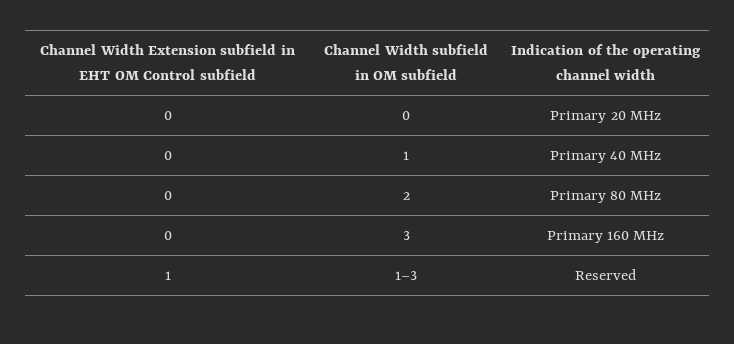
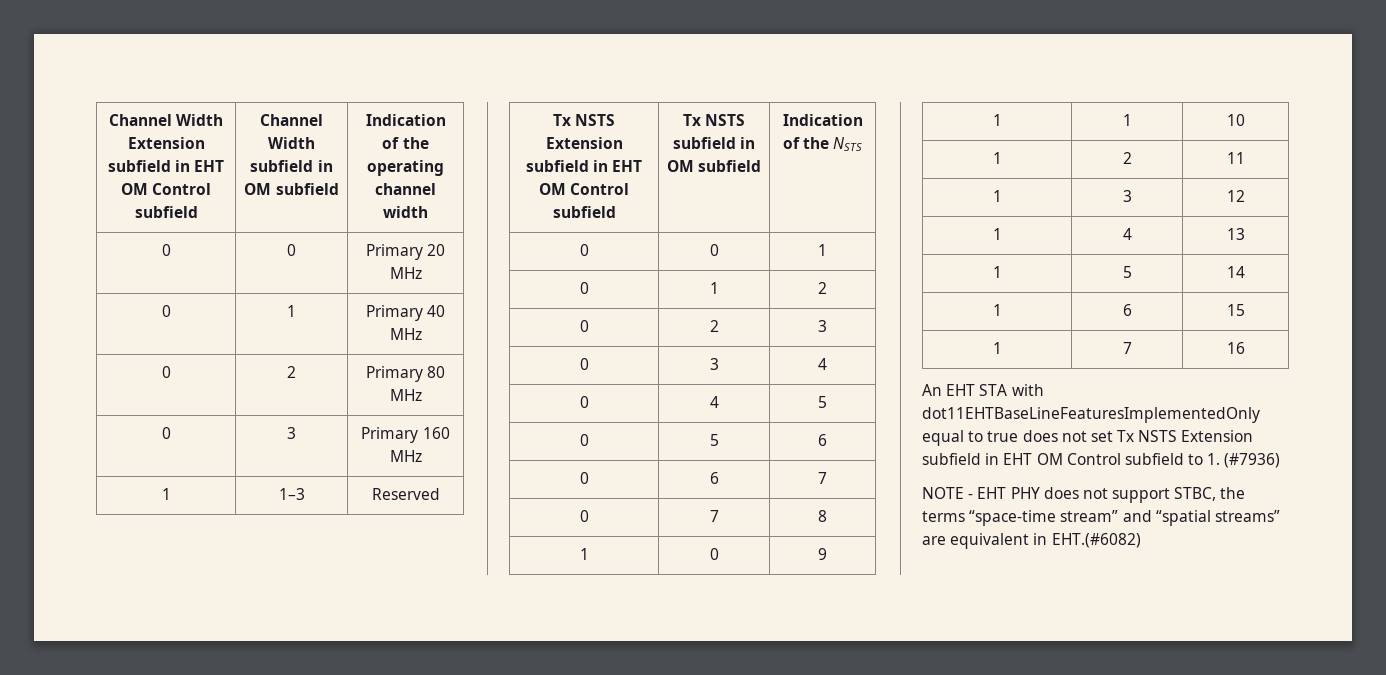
(636, 274) none -> [552,114,616,126] [545,137,623,149] [525,160,643,172] [538,183,630,195] [552,206,616,218] [682,114,746,126] [672,137,756,149] [666,160,762,172] [782,114,863,126] [782,137,863,151] [579,244,589,256] [709,244,719,256] [818,244,827,256] [579,282,589,294] [709,282,719,294] [818,282,827,294] [579,320,589,332] [709,320,719,332] [818,320,827,332] [579,358,589,370] [709,358,719,370] [818,358,827,370] [579,396,589,408] [709,396,719,408] [818,396,827,408] [579,434,589,446] [709,434,719,446] [818,434,827,446] [579,472,589,484] [709,472,719,484] [818,472,827,484] [579,510,589,522] [709,510,719,522] [818,510,827,522] [579,548,589,560] [709,548,719,560] [818,548,827,560] [992,114,1002,126] [1122,114,1132,126] [1226,114,1245,126] [992,152,1002,164] [1122,152,1132,164] [1226,152,1245,164] [992,190,1002,202] [1122,190,1132,202] [1226,190,1245,202] [992,228,1002,240] [1122,228,1132,240] [1226,228,1245,240] [992,266,1002,278] [1122,266,1132,278] [1226,266,1245,278] [992,304,1002,316] [1122,304,1132,316] [1226,304,1245,316] [992,342,1002,354] [1122,342,1132,354] [1226,342,1245,354] [922,384,1044,396] [922,407,1260,423] [922,430,1254,446] [922,453,1281,468] [922,487,1246,503] [922,510,1280,526] [922,533,1141,549] // Tx NSTS Extension subfield in EHT OM Control subfield | Tx NSTS subfield in OM subfield | Indication of the NSTS // 0 | 0 | 1 // 0 | 1 | 2 // 0 | 2 | 3 // 0 | 3 | 4 // 0 | 4 | 5 // 0 | 5 | 6 // 0 | 6 | 7 // 0 | 7 | 8 // 1 | 0 | 9 // 1 | 1 | 10 // 1 | 2 | 11 // 1 | 3 | 12 // 1 | 4 | 13 // 1 | 5 | 14 // 1 | 6 | 15 // 1 | 7 | 16 // An EHT STA with dot11EHTBaseLineFeaturesImplementedOnly equal to true does not set Tx NSTS Extension subfield in EHT OM Control subfield to 1. (#7936) // NOTE - EHT PHY does not support STBC, the terms “space-time stream” and “spatial streams” are equivalent in EHT.(#6082)

